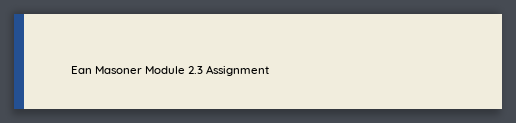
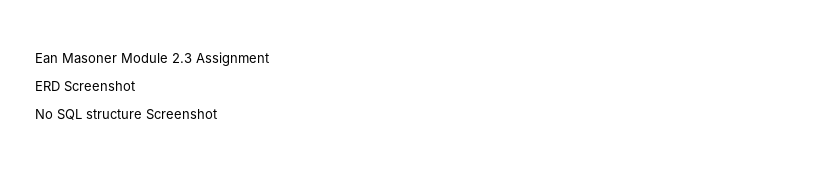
(270, 70) none -> [35,81,135,92] [35,109,217,120] // ERD Screenshot // No SQL structure Screenshot

